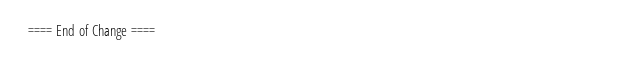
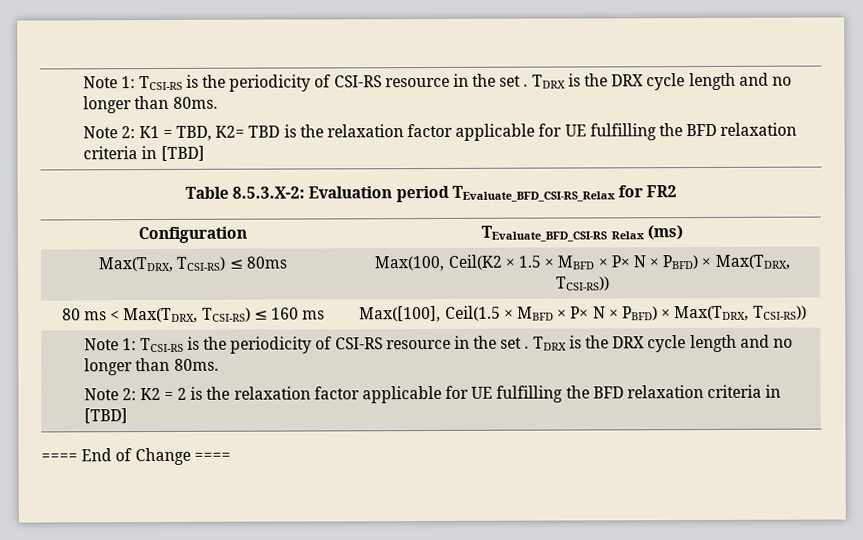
(28, 32) none -> [83,72,792,92] [83,95,218,114] [83,122,798,141] [83,145,205,161] [184,185,678,203] [138,226,247,244] [481,225,683,242] [98,256,287,273] [374,254,791,272] [556,276,610,291] [61,307,326,324] [359,305,807,323] [84,334,793,354] [84,357,219,376] [84,384,782,404] [84,408,129,424] Note 1: TCSI-RS is the periodicity of CSI-RS resource in the set . TDRX is the DRX cycle length and no longer than 80ms. // Note 2: K1 = TBD, K2= TBD is the relaxation factor applicable for UE fulfilling the BFD relaxation criteria in [TBD] // Table 8.5.3.X-2: Evaluation period TEvaluate_BFD_CSI-RS_Relax for FR2 // Configuration | TEvaluate_BFD_CSI-RS Relax (ms) // Max(TDRX, TCSI-RS) ≤ 80ms | Max(100, Ceil(K2 × 1.5 × MBFD × P× N × PBFD) × Max(TDRX, TCSI-RS)) // 80 ms < Max(TDRX, TCSI-RS) ≤ 160 ms | Max([100], Ceil(1.5 × MBFD × P× N × PBFD) × Max(TDRX, TCSI-RS)) // Note 1: TCSI-RS is the periodicity of CSI-RS resource in the set . TDRX is the DRX cycle length and no longer than 80ms. // Note 2: K2 = 2 is the relaxation factor applicable for UE fulfilling the BFD relaxation criteria in [TBD] //

